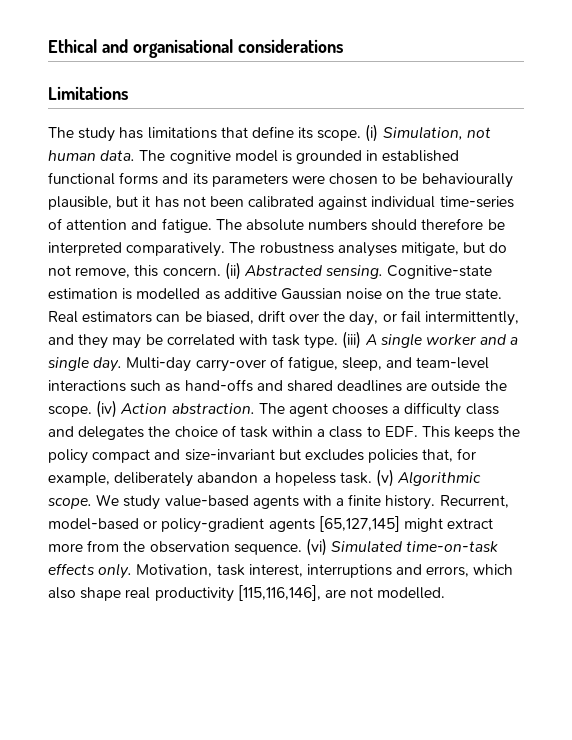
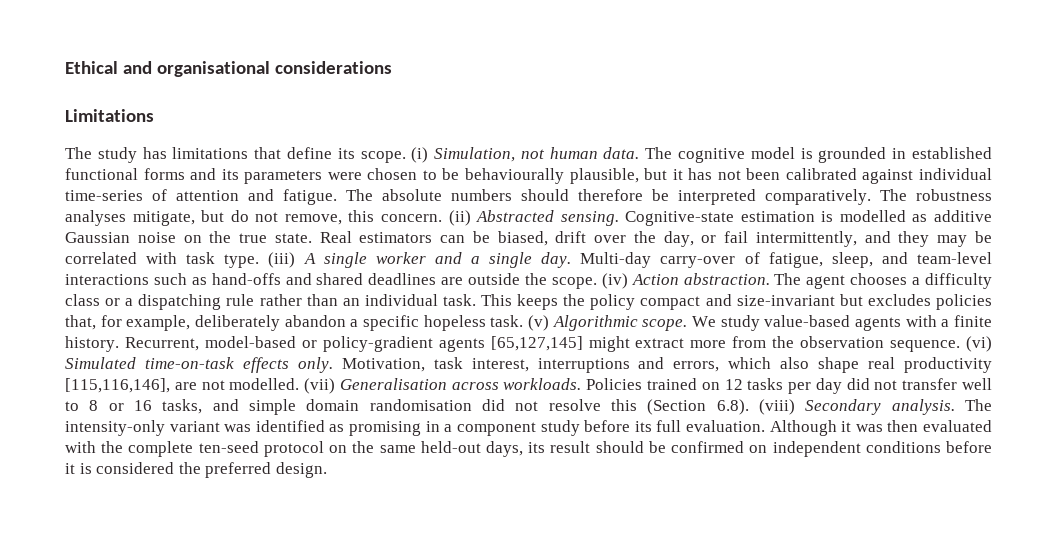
[48,425,418,440] and delegates the choice of task within a class to EDF. -> [105,294,476,310] or a dispatching rule rather than an individual task.
(271, 479) none -> [363,315,419,331] specific
(446, 593) none -> [304,378,993,394] [65,399,993,415] [65,420,992,436] [65,441,992,457] [65,462,327,478] (vii) Generalisation across workloads. Policies trained on 12 tasks per day did not transfer well to 8 or 16 tasks, and simple domain randomisation did not resolve this (Section 6.8). (viii) Secondary analysis. The intensity-only variant was identified as promising in a component study before its full evaluation. Although it was then evaluated with the complete ten-seed protocol on the same held-out days, its result should be confirmed on independent conditions before it is considered the preferred design.

